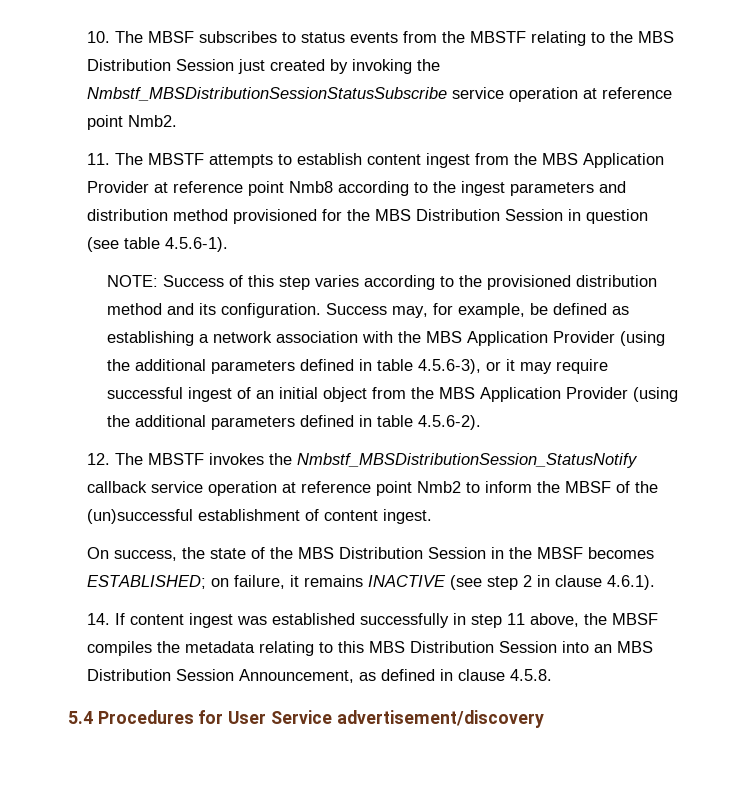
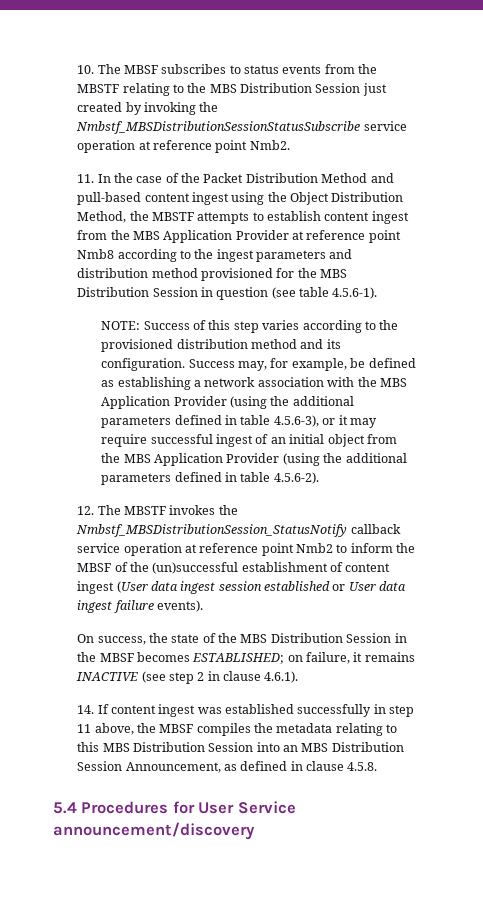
[115,153,144,165] The -> [97,173,394,183] [77,192,404,205] [77,211,149,223] In the case of the Packet Distribution Method and pull-based content ingest using the Object Distribution Method, the
[383,509,433,524] ingest. -> [77,581,407,594] [77,600,203,613] ingest (User data ingest session established or User data ingest failure events).
[336,710,544,728] advertisement/discovery -> [53,822,255,840] announcement/discovery

